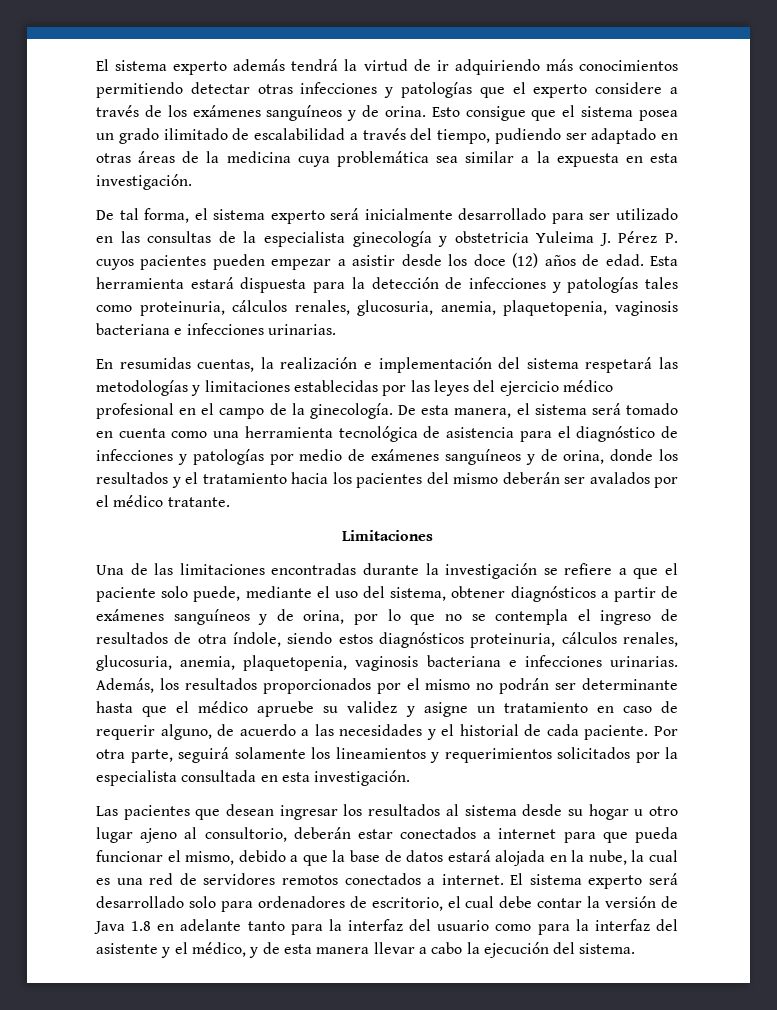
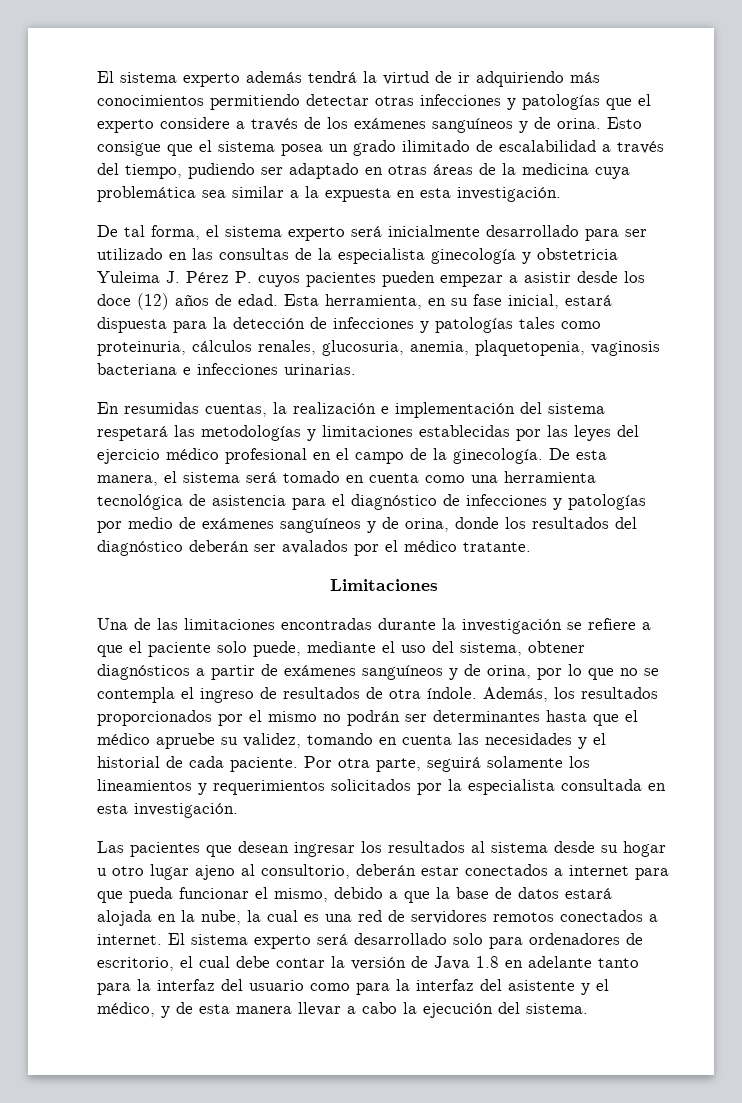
[96,277,184,289] herramienta -> [325,294,559,309] herramienta, en su fase inicial,
[171,472,498,488] y el tratamiento hacia los pacientes del mismo -> [615,517,637,529] [97,540,183,556] del diagnóstico
[233,632,678,648] [96,655,679,671] índole, siendo estos diagnósticos proteinuria, cálculos renales, glucosuria, anemia, plaquetopenia, vaginosis bacteriana e infecciones urinarias. -> [427,687,477,699] índole.
[582,678,679,690] determinante -> [433,710,540,722] determinantes
[347,701,679,717] [96,724,310,740] validez y asigne un tratamiento en caso de requerir alguno, de acuerdo a -> [243,733,452,748] validez, tomando en cuenta

